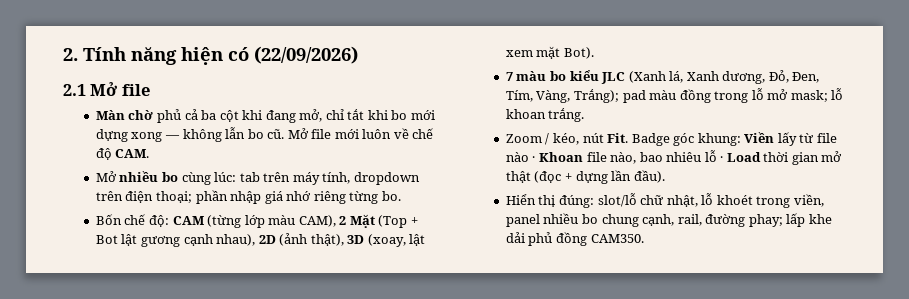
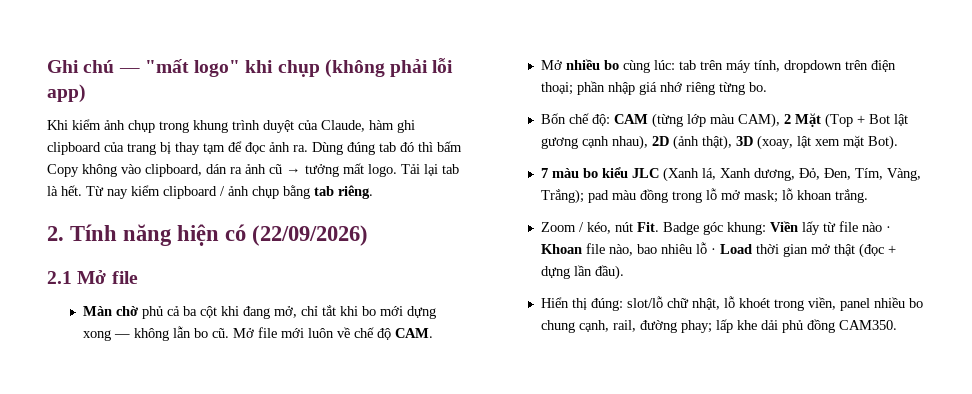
(63, 54) none -> [47,57,454,78] [47,84,86,103] [47,119,415,133] [47,141,462,155] [47,163,459,177] [47,185,373,199] Ghi chú — "mất logo" khi chụp (không phải lỗi app) // Khi kiểm ảnh chụp trong khung trình duyệt của Claude, hàm ghi clipboard của trang bị thay tạm để đọc ảnh ra. Dùng đúng tab đó thì bấm Copy không vào clipboard, dán ra ảnh cũ → tưởng mất logo. Tải lại tab là hết. Từ nay kiểm clipboard / ảnh chụp bằng tab riêng. //

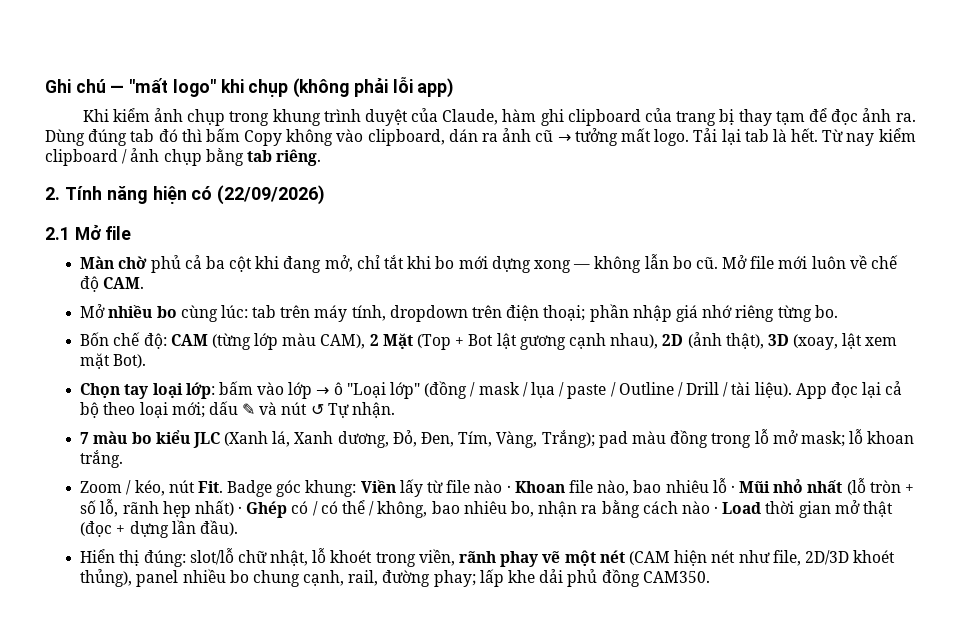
(899, 142) none -> [80,381,903,399] [80,401,396,418] // Chọn tay loại lớp: bấm vào lớp → ô "Loại lớp" (đồng / mask / lụa / paste / Outline / Drill / tài liệu). App đọc lại cả bộ theo loại mới; dấu ✎ và nút ↺ Tự nhận.
(717, 251) none -> [739,478,914,495] [80,499,719,518] Mũi nhỏ nhất (lỗ tròn + số lỗ, rãnh hẹp nhất) · Ghép có / có thể / không, bao nhiêu bo, nhận ra bằng cách nào ·
(837, 303) none -> [459,550,896,567] [80,569,133,587] rãnh phay vẽ một nét (CAM hiện nét như file, 2D/3D khoét thủng),

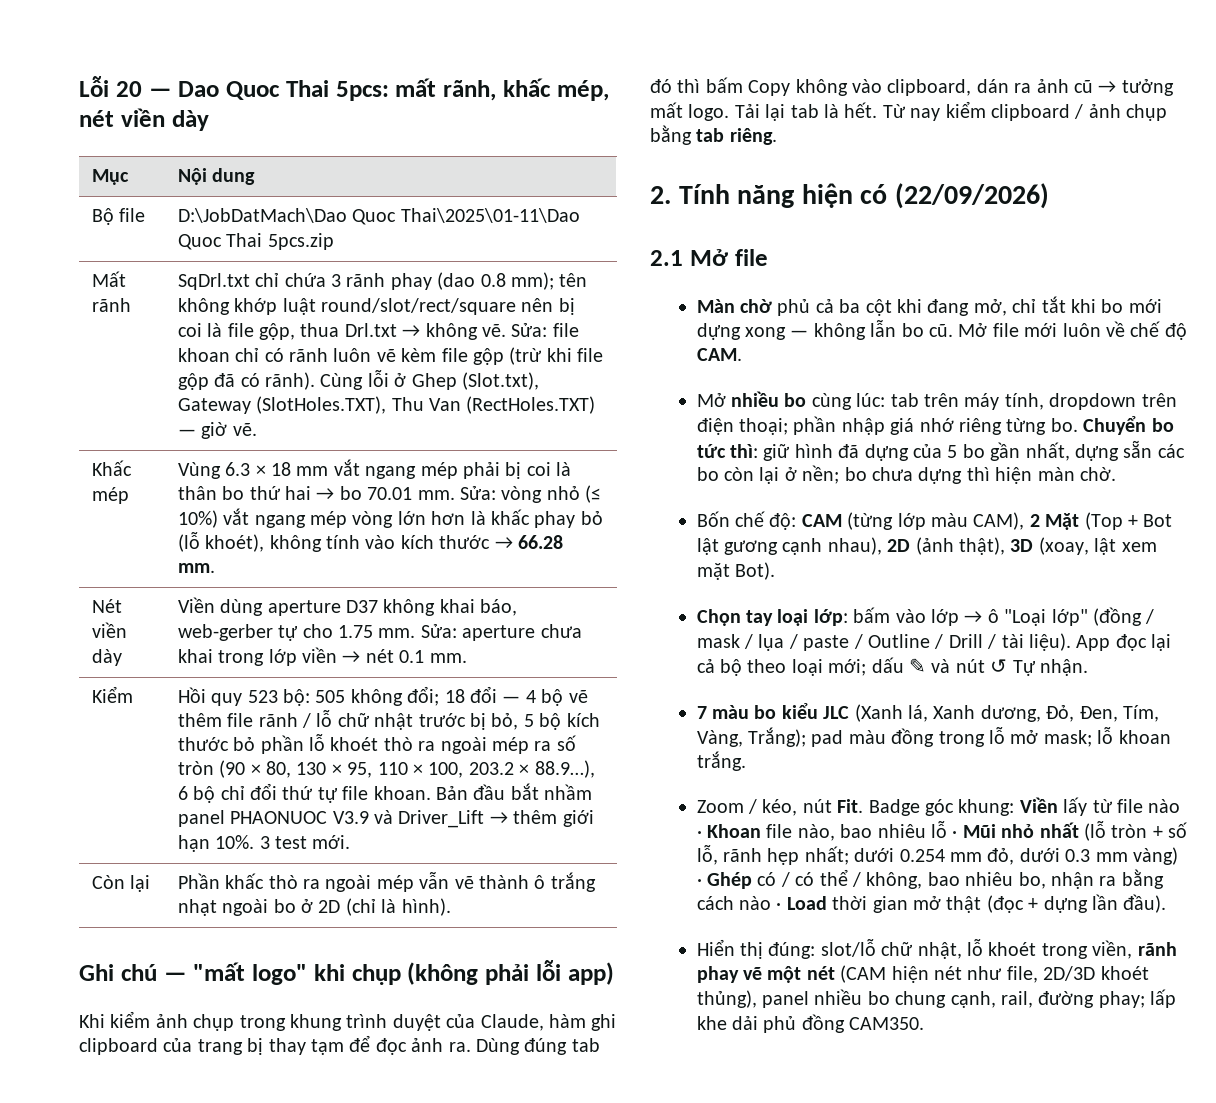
(45, 86) none -> [79,76,609,101] [79,108,209,131] [91,169,129,185] [177,168,256,185] [91,208,146,225] [177,208,580,225] [177,233,334,250] [91,271,126,287] [91,298,131,312] [177,272,588,290] [177,298,575,315] [177,323,579,340] [177,347,604,365] [177,370,540,390] [177,396,596,414] [177,422,257,439] [91,460,132,476] [91,487,129,504] [177,459,572,479] [177,485,602,503] [177,508,603,528] [177,532,564,552] [177,563,215,573] [91,599,122,613] [91,622,127,638] [91,649,122,666] [177,597,518,616] [177,624,582,641] [177,647,467,666] [91,686,133,703] [177,686,588,706] [177,710,600,730] [177,734,576,754] [177,760,595,778] [177,783,593,803] [177,810,594,828] [177,835,351,852] [91,875,151,892] [177,872,596,892] [177,898,451,916] Lỗi 20 — Dao Quoc Thai 5pcs: mất rãnh, khấc mép, nét viền dày // Mục | Nội dung // Bộ file | D:\JobDatMach\Dao Quoc Thai\2025\01-11\Dao Quoc Thai 5pcs.zip // Mất rãnh | SqDrl.txt chỉ chứa 3 rãnh phay (dao 0.8 mm); tên không khớp luật round/slot/rect/square nên bị coi là file gộp, thua Drl.txt → không vẽ. Sửa: file khoan chỉ có rãnh luôn vẽ kèm file gộp (trừ khi file gộp đã có rãnh). Cùng lỗi ở Ghep (Slot.txt), Gateway (SlotHoles.TXT), Thu Van (RectHoles.TXT) — giờ vẽ. // Khấc mép | Vùng 6.3 × 18 mm vắt ngang mép phải bị coi là thân bo thứ hai → bo 70.01 mm. Sửa: vòng nhỏ (≤ 10%) vắt ngang mép vòng lớn hơn là khấc phay bỏ (lỗ khoét), không tính vào kích thước → 66.28 mm. // Nét viền dày | Viền dùng aperture D37 không khai báo, web-gerber tự cho 1.75 mm. Sửa: aperture chưa khai trong lớp viền → nét 0.1 mm. // Kiểm | Hồi quy 523 bộ: 505 không đổi; 18 đổi — 4 bộ vẽ thêm file rãnh / lỗ chữ nhật trước bị bỏ, 5 bộ kích thước bỏ phần lỗ khoét thò ra ngoài mép ra số tròn (90 × 80, 130 × 95, 110 × 100, 203.2 × 88.9…), 6 bộ chỉ đổi thứ tự file khoan. Bản đầu bắt nhầm panel PHAONUOC V3.9 và Driver_Lift → thêm giới hạn 10%. 3 test mới. // Còn lại | Phần khấc thò ra ngoài mép vẫn vẽ thành ô trắng nhạt ngoài bo ở 2D (chỉ là hình). //
(838, 311) none -> [1083,416,1174,435] [696,440,1185,461] [696,465,1117,484] Chuyển bo tức thì: giữ hình đã dựng của 5 bo gần nhất, dựng sẵn các bo còn lại ở nền; bo chưa dựng thì hiện màn chờ.
[194,500,234,516] nhất) -> [804,846,1179,865] nhất; dưới 0.254 mm đỏ, dưới 0.3 mm vàng)

